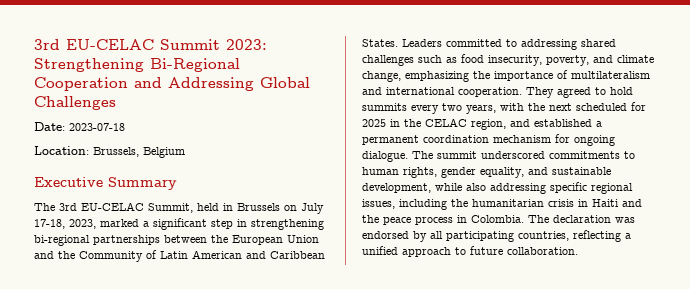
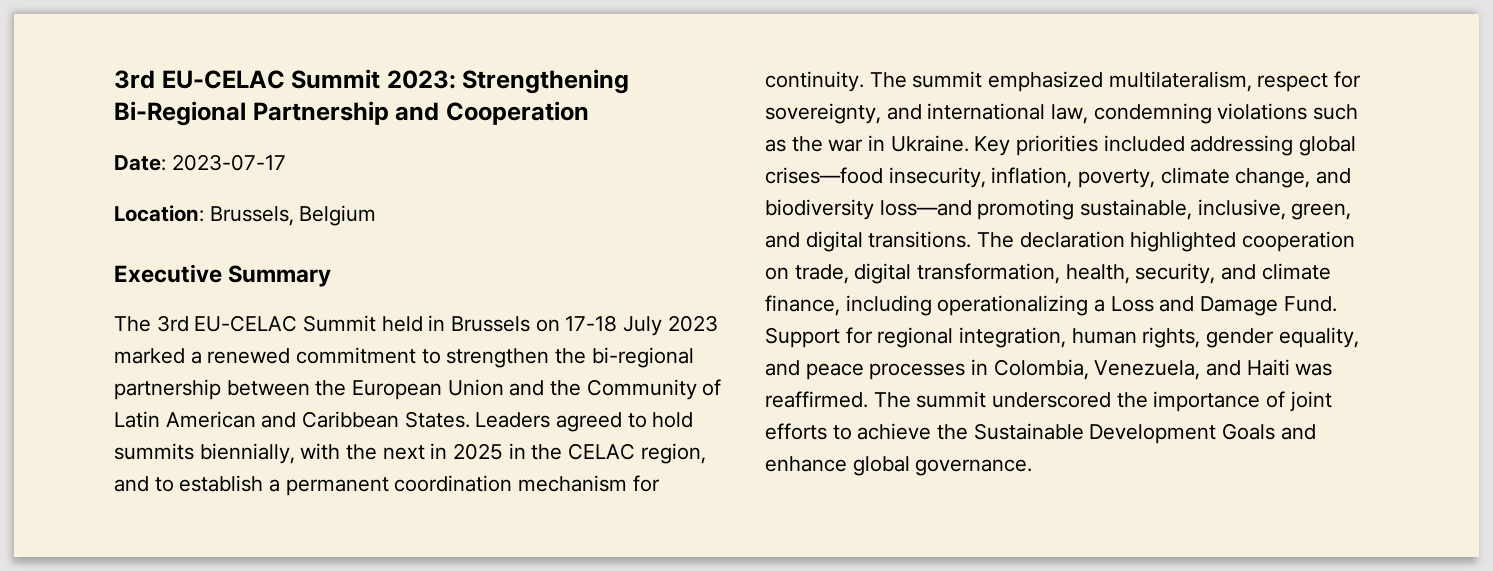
(240, 65) none -> [252,101,440,125] Partnership and
[134,77,310,91] [34,96,116,110] and Addressing Global Challenges -> (589, 113) none
[69,123,125,131] 2023-07-18 -> [171,154,286,171] 2023-07-17
[148,203,193,213] Summit, -> [303,315,377,332] Summit
[301,203,324,214] [34,218,324,230] [34,235,160,246] July 17-18, 2023, marked a significant step in strengthening bi-regional partnerships -> [565,315,718,336] [114,347,694,368] [114,379,221,400] 17-18 July 2023 marked a renewed commitment to strengthen the bi-regional partnership
[446,39,616,50] [362,54,654,66] [362,70,650,82] [362,87,554,98] committed to addressing shared challenges such as food insecurity, poverty, and climate change, emphasizing the importance of multilateralism and international cooperation. They -> (551, 420) none
[411,103,496,114] every two years, -> [199,443,295,464] biennially,
[576,102,646,111] scheduled for -> [430,443,448,459] in
[534,119,592,127] established -> [154,475,264,492] to establish
[574,135,615,146] [362,151,635,162] ongoing dialogue. The summit underscored commitments to -> [765,71,1362,92] [765,103,1359,124] [765,135,1357,156] [765,167,1352,188] [765,199,1352,220] [765,231,1356,252] [765,263,1331,284] [765,295,1337,316] [765,327,1067,348] continuity. The summit emphasized multilateralism, respect for sovereignty, and international law, condemning violations such as the war in Ukraine. Key priorities included addressing global crises—food insecurity, inflation, poverty, climate change, and biodiversity loss—and promoting sustainable, inclusive, green, and digital transitions. The declaration highlighted cooperation on trade, digital transformation, health, security, and climate finance, including operationalizing a Loss and Damage Fund. Support for regional integration,
[552,167,611,175] [362,182,633,194] [362,199,642,210] [362,215,635,225] [362,230,631,242] [362,246,578,257] sustainable development, while also addressing specific regional issues, including the humanitarian crisis in Haiti and the peace process in Colombia. The declaration was endorsed by all participating countries, reflecting a unified approach to future collaboration. -> [805,359,1333,380] [765,391,1332,412] [765,423,1316,444] [765,456,1033,476] peace processes in Colombia, Venezuela, and Haiti was reaffirmed. The summit underscored the importance of joint efforts to achieve the Sustainable Development Goals and enhance global governance.

